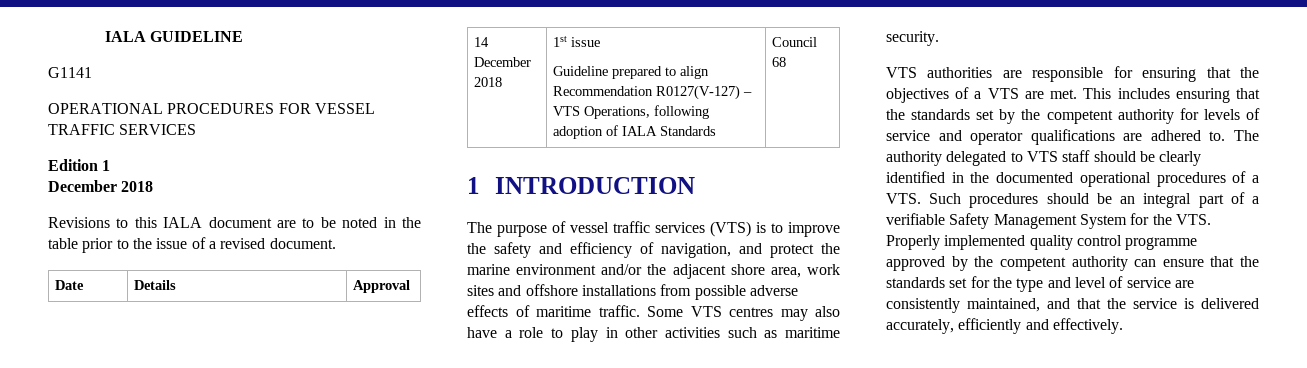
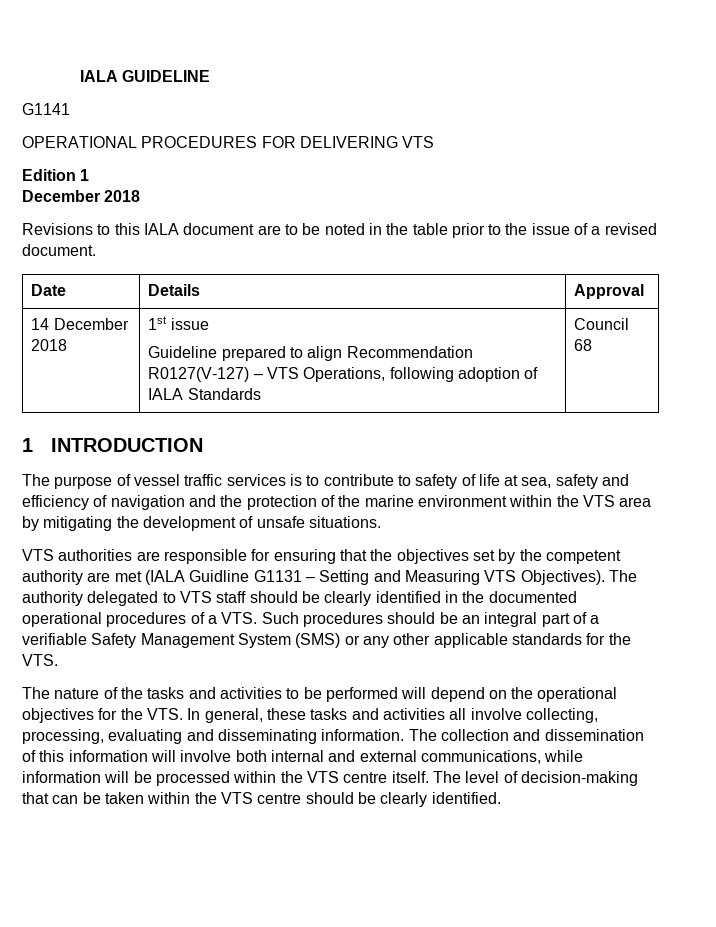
[314,103,375,114] [48,124,197,135] VESSEL TRAFFIC SERVICES -> [299,136,435,148] DELIVERING VTS
[710,221,751,237] (VTS) -> (286, 480) none
[788,222,840,237] [467,242,840,258] [467,264,840,279] [467,284,798,300] [467,305,840,321] [467,327,840,342] [886,31,939,46] improve the safety and efficiency of navigation, and protect the marine environment and/or the adjacent shore area, work sites and offshore installations from possible adverse effects of maritime traffic. Some VTS centres may also have a role to play in other activities such as maritime security. -> [323,474,630,489] [22,495,652,510] [22,516,381,531] contribute to safety of life at sea, safety and efficiency of navigation and the protection of the marine environment within the VTS area by mitigating the development of unsafe situations.
[955,87,1260,103] [886,109,971,120] of a VTS are met. This includes ensuring that the standards -> (469, 556) none
[1179,108,1260,120] [886,129,1226,145] for levels of service and operator qualifications are adhered to. -> [87,570,605,585] are met (IALA Guidline G1131 – Setting and Measuring VTS Objectives).
[1130,213,1211,225] [886,235,1198,250] [886,256,1259,271] [886,276,1194,292] [886,298,1259,313] [886,318,1123,334] for the VTS. Properly implemented quality control programme approved by the competent authority can ensure that the standards set for the type and level of service are consistently maintained, and that the service is delivered accurately, efficiently and effectively. -> [295,633,631,648] [22,654,58,666] [22,687,618,702] [22,708,598,723] [22,729,644,744] [22,750,584,764] [22,771,638,786] [22,792,501,807] (SMS) or any other applicable standards for the VTS. // The nature of the tasks and activities to be performed will depend on the operational objectives for the VTS. In general, these tasks and activities all involve collecting, processing, evaluating and disseminating information. The collection and dissemination of this information will involve both internal and external communications, while information will be processed within the VTS centre itself. The level of decision-making that can be taken within the VTS centre should be clearly identified.

